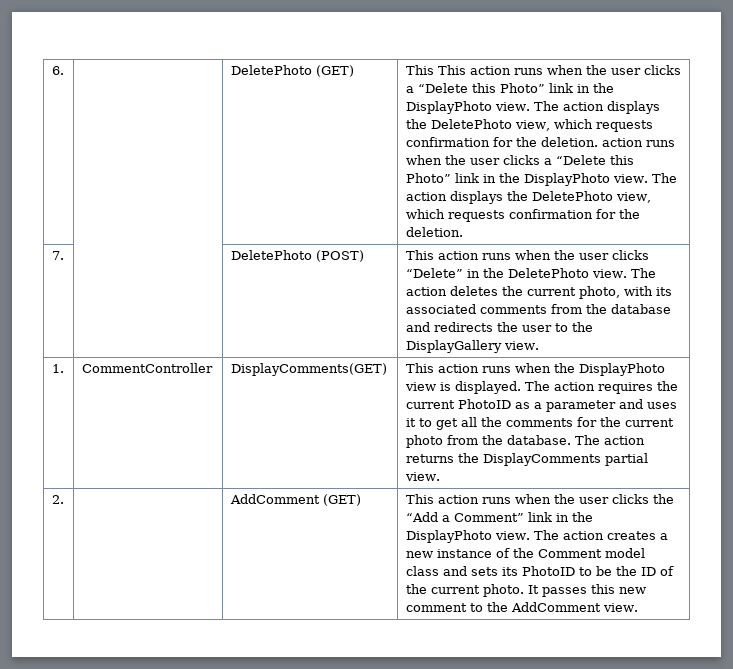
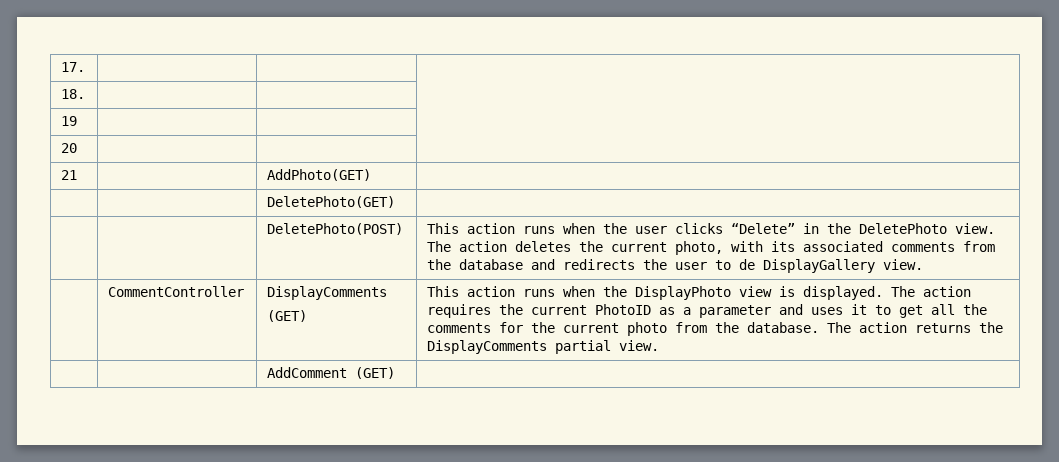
[51,66,64,75] [230,65,354,77] [405,65,681,75] [405,83,614,93] [405,101,660,114] [405,119,653,132] [405,137,675,147] [405,155,634,165] [405,173,677,186] [405,191,651,204] [405,209,640,222] [405,227,463,237] [51,251,64,260] [230,250,364,262] 6. | | DeletePhoto (GET) | This This action runs when the user clicks a “Delete this Photo” link in the DisplayPhoto view. The action displays the DeletePhoto view, which requests confirmation for the deletion. action runs when the user clicks a “Delete this Photo” link in the DisplayPhoto view. The action displays the DeletePhoto view, which requests confirmation for the deletion. // 7. | | DeletePhoto (POST) -> [61,62,86,72] [61,89,86,99] [61,116,78,126] [61,143,78,153] [61,170,78,180] [267,169,372,181] [267,196,396,208] [267,223,404,235] 17. | | | // 18. | | | // 19 | | | // 20 | | | // 21 | | AddPhoto(GET) | // | | DeletePhoto(GET) | // | | DeletePhoto(POST)
[571,322,593,332] the -> [739,259,756,270] de
[51,364,64,373] 1. -> (924, 264) none
[230,363,387,376] DisplayComments(GET) -> [267,286,388,300] [267,310,308,322] DisplayComments // (GET)
[51,495,64,504] 2. -> (660, 345) none
[405,494,674,504] [405,512,593,522] [405,530,668,543] [405,548,645,558] [405,566,674,576] [405,584,646,597] [405,602,638,612] This action runs when the user clicks the “Add a Comment” link in the DisplayPhoto view. The action creates a new instance of the Comment model class and sets its PhotoID to be the ID of the current photo. It passes this new comment to the AddComment view. -> (396, 373) none

